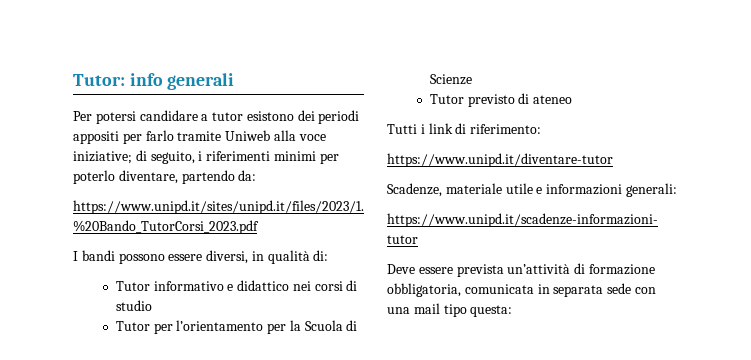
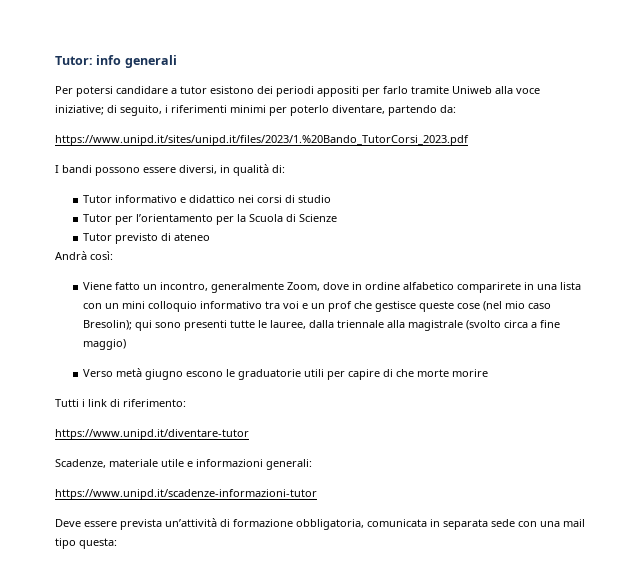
(573, 99) none -> [55,251,113,260] [82,282,581,293] [82,301,551,312] [82,320,560,331] [82,339,126,350] [82,368,488,380] // Andrà così: // Viene fatto un incontro, generalmente Zoom, dove in ordine alfabetico comparirete in una lista con un mini colloquio informativo tra voi e un prof che gestisce queste cose (nel mio caso Bresolin); qui sono presenti tutte le lauree, dalla triennale alla magistrale (svolto circa a fine maggio) // Verso metà giugno escono le graduatorie utili per capire di che morte morire

